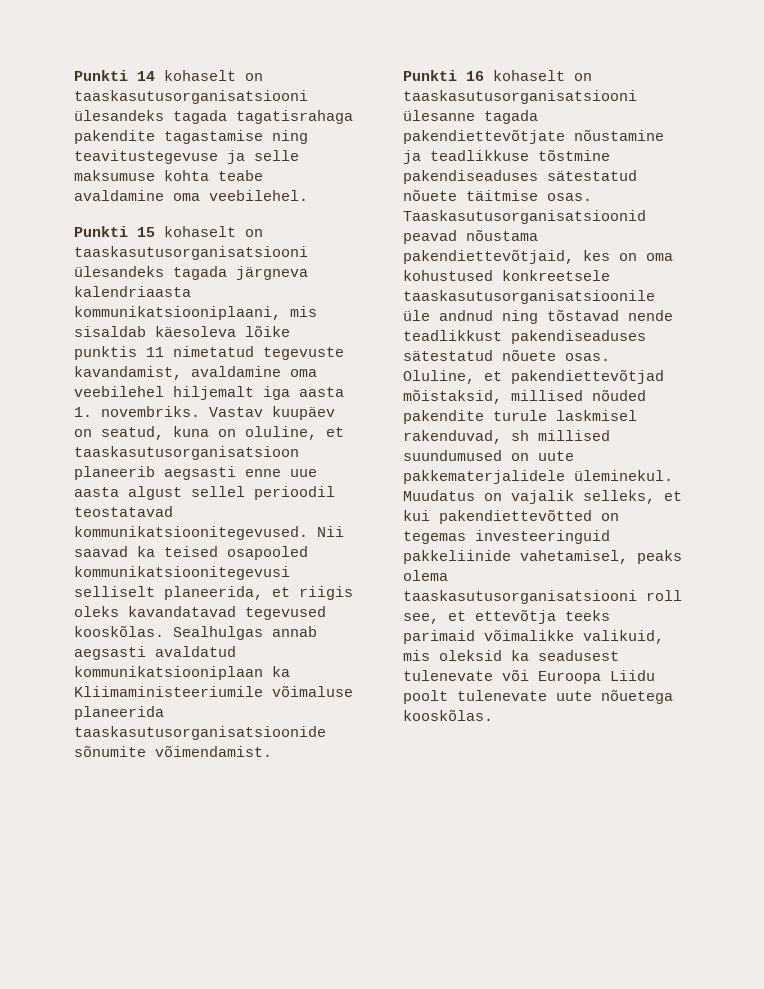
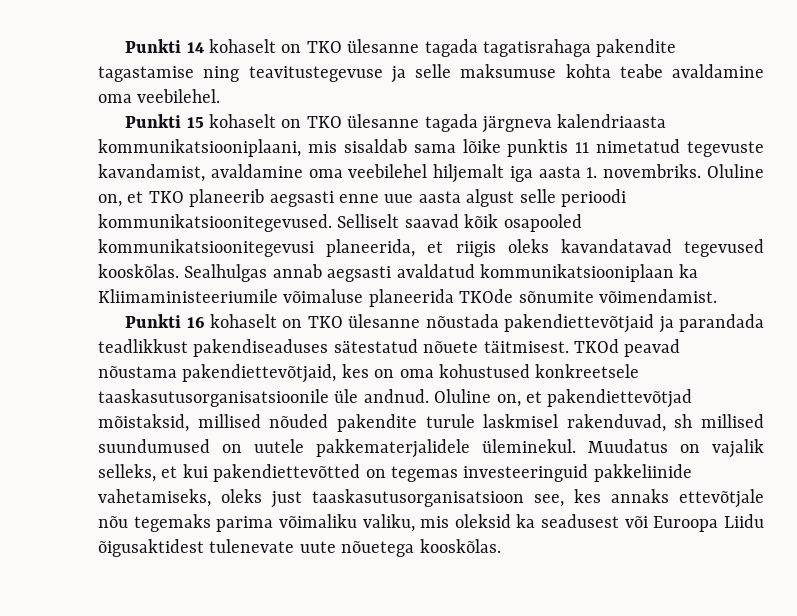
[74,90,308,104] [74,110,164,121] taaskasutusorganisatsiooni ülesandeks -> [306,39,420,53] TKO ülesanne
[74,246,308,260] [74,266,164,277] taaskasutusorganisatsiooni ülesandeks -> [306,114,420,128] TKO ülesanne
[155,326,236,337] käesoleva -> [413,144,456,153] sama
[209,406,335,420] [74,426,344,440] [74,446,299,460] Vastav kuupäev on seatud, kuna on oluline, et taaskasutusorganisatsioon -> [707,164,764,178] [98,191,184,207] Oluline on, et TKO
[191,486,335,500] [74,506,173,517] [74,526,344,540] [74,546,218,557] sellel perioodil teostatavad kommunikatsioonitegevused. Nii saavad ka teised -> [519,189,626,207] [98,214,499,232] selle perioodi kommunikatsioonitegevused. Selliselt saavad kõik
[74,586,155,597] selliselt -> (314, 248) none
[74,726,326,740] taaskasutusorganisatsioonide -> [459,289,514,303] TKOde
[403,90,637,104] [403,110,538,124] [403,130,664,144] [403,150,610,164] [403,170,637,184] [403,190,592,201] [403,210,646,224] taaskasutusorganisatsiooni ülesanne tagada pakendiettevõtjate nõustamine ja teadlikkuse tõstmine pakendiseaduses sätestatud nõuete täitmise osas. Taaskasutusorganisatsioonid -> [307,314,764,333] [98,339,619,357] TKO ülesanne nõustada pakendiettevõtjaid ja parandada teadlikkust pakendiseaduses sätestatud nõuete täitmisest. TKOd
[439,310,673,324] [403,330,646,344] [403,350,610,361] [403,370,475,384] andnud ning tõstavad nende teadlikkust pakendiseaduses sätestatud nõuete osas. Oluline, -> [363,389,521,407] andnud. Oluline on,
[538,451,574,461] uute -> [254,439,304,453] uutele
[520,550,682,564] [403,570,448,581] [403,590,682,604] [403,610,610,624] [403,630,664,644] vahetamisel, peaks olema taaskasutusorganisatsiooni roll see, et ettevõtja teeks parimaid võimalikke valikuid, -> [98,489,764,508] [98,514,415,532] vahetamiseks, oleks just taaskasutusorganisatsioon see, kes annaks ettevõtjale nõu tegemaks parima võimaliku valiku,
[403,670,493,681] tulenevate -> (620, 521) none
[403,690,448,704] poolt -> [98,539,204,557] õigusaktidest

